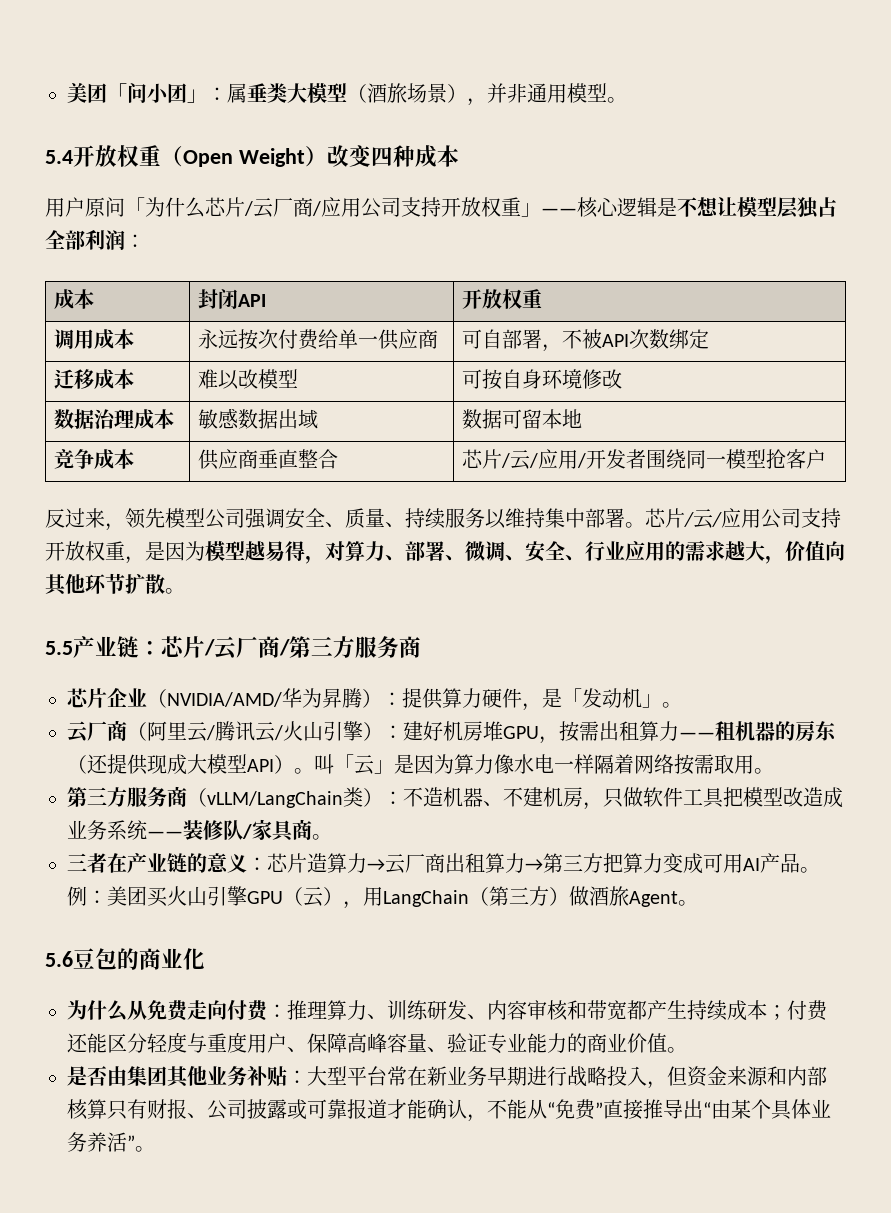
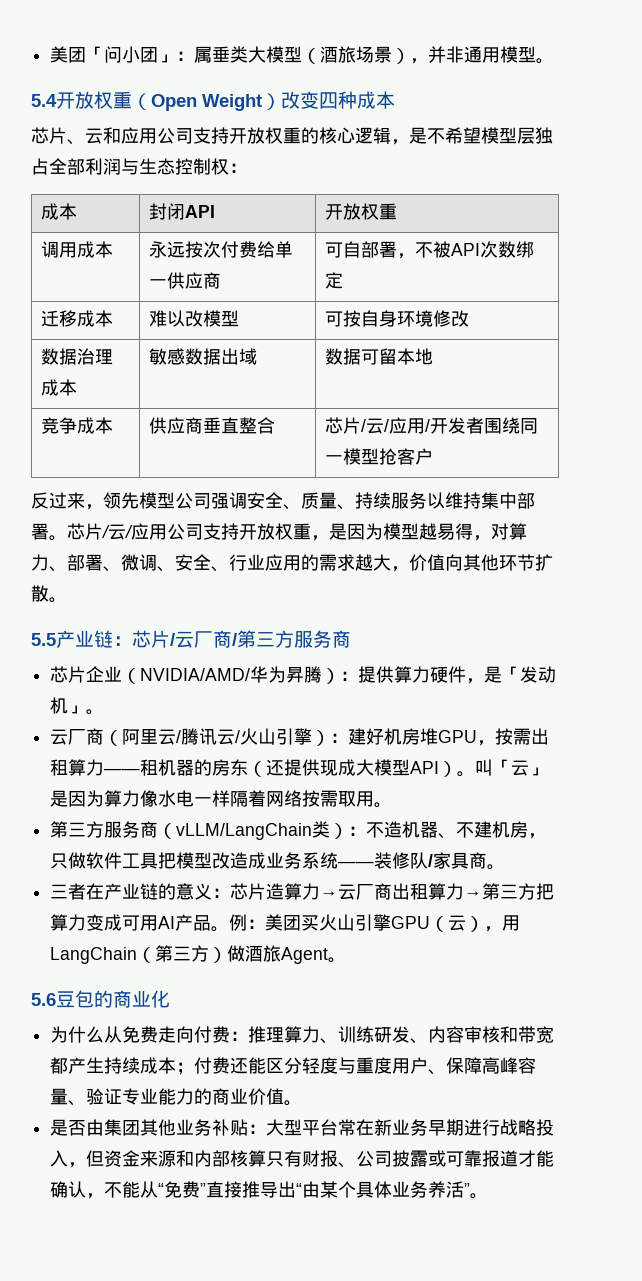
[45,197,577,218] 用户原问「为什么芯片/云厂商/应用公司支持开放权重」—— -> [31,127,319,145] 芯片、云和应用公司支持开放权重的
[657,197,737,217] 是不想让 -> [391,127,481,145] ，是不希望
(125, 240) none -> [121,158,229,175] 与生态控制权

